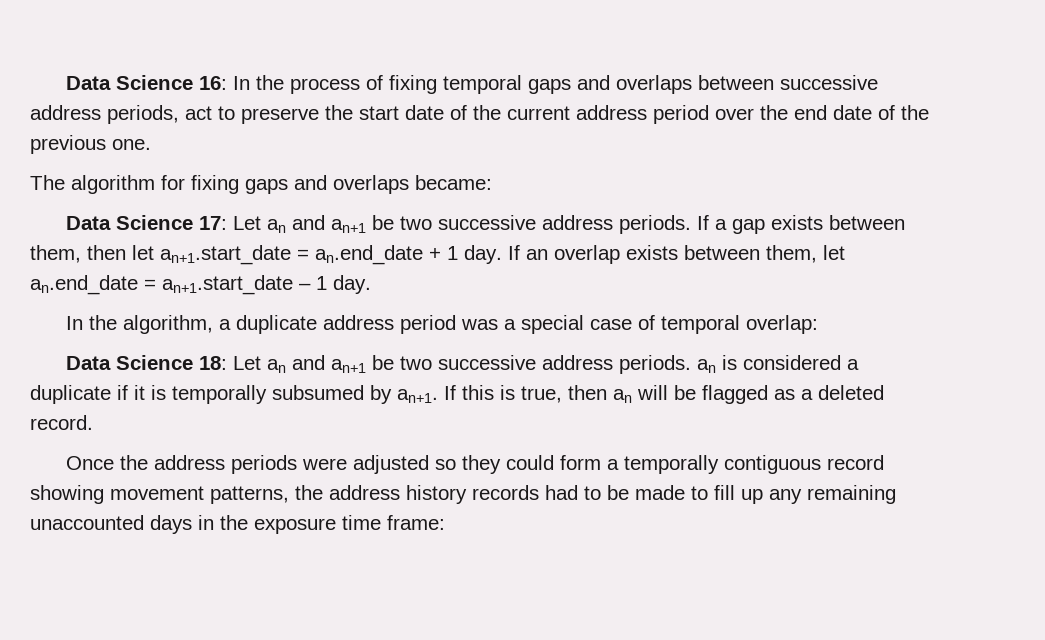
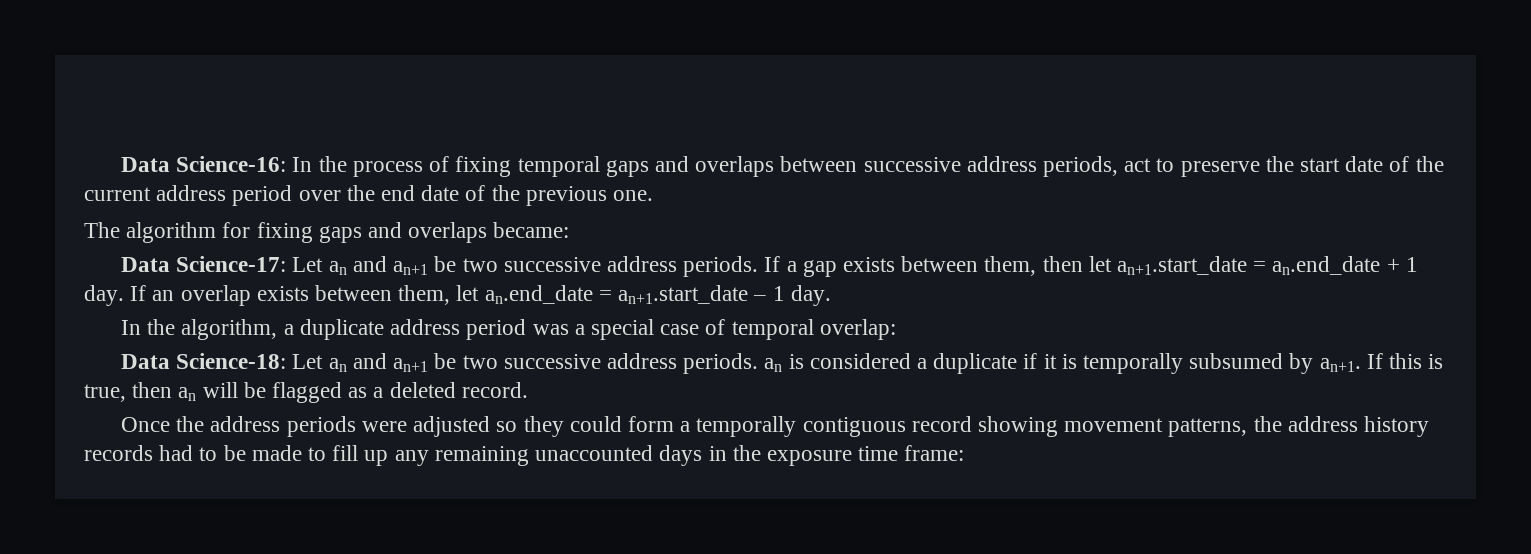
[66,75,228,90] Data Science 16: -> [121,156,287,172] Data Science-16:
[116,215,228,230] Science 17: -> [176,256,287,272] Science-17:
[116,355,228,370] Science 18: -> [176,353,287,369] Science-18:

